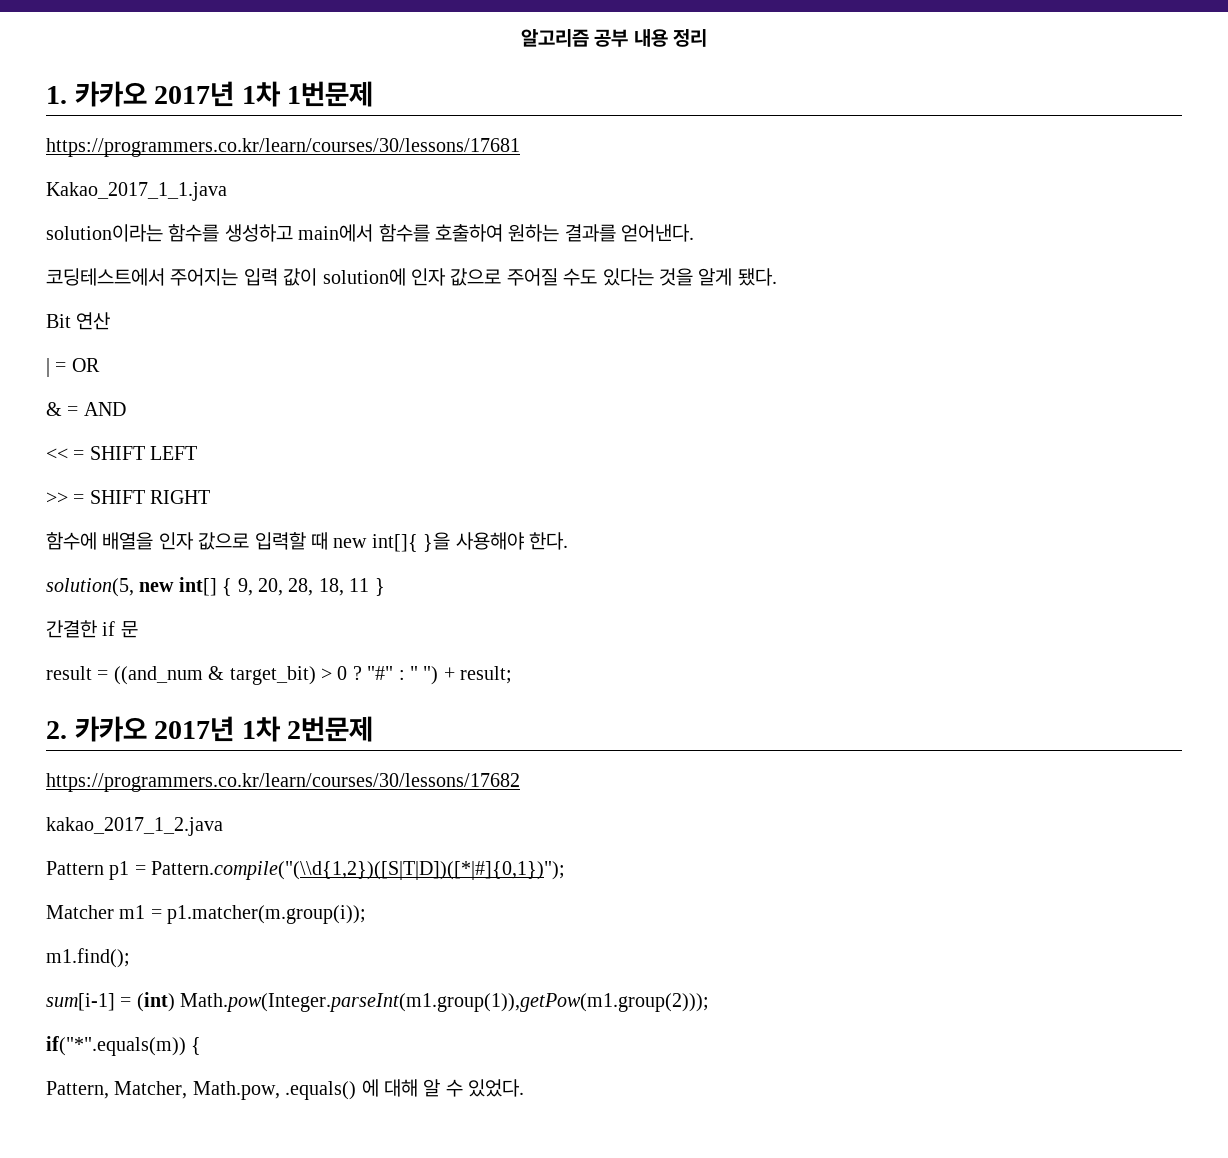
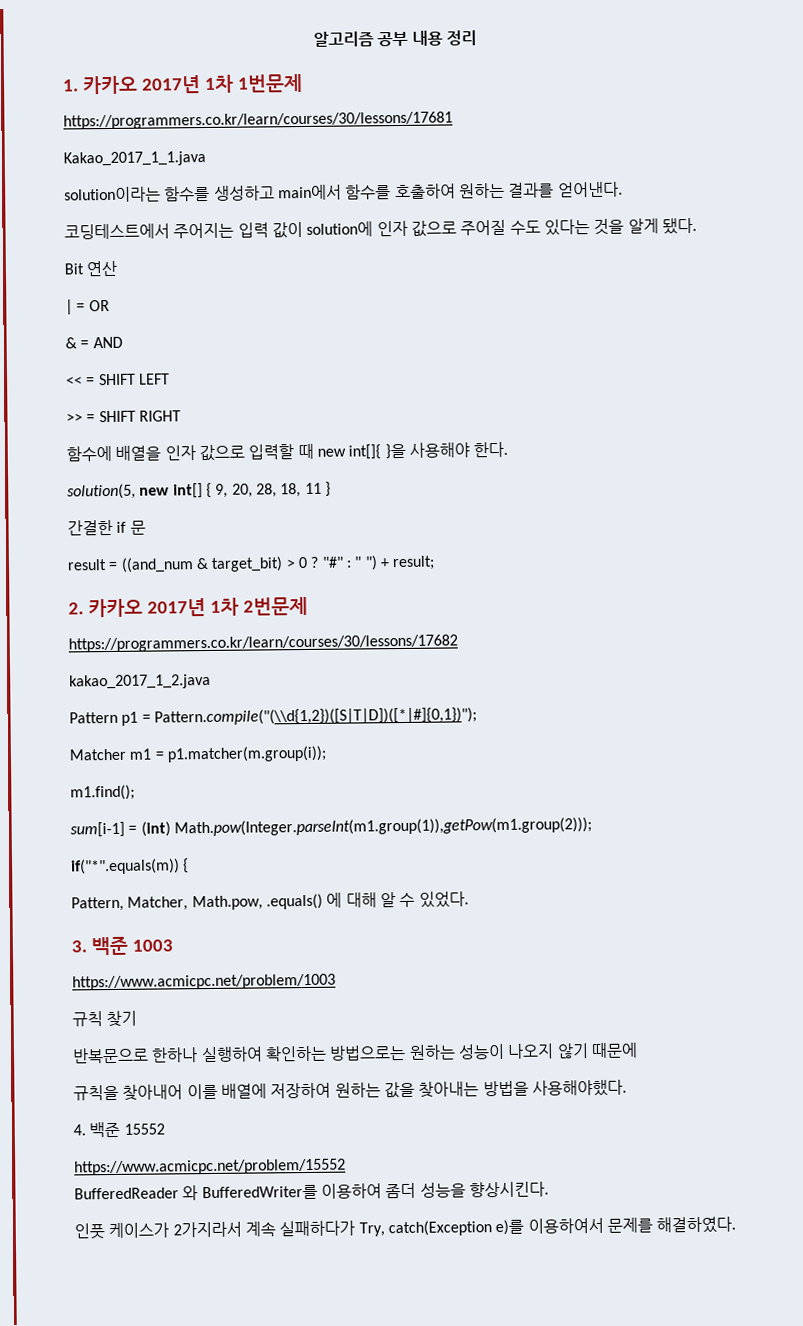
(525, 1088) none -> [71,936,173,956] [72,973,336,991] [72,1010,138,1028] [72,1042,638,1064] [73,1079,627,1101] [73,1121,165,1138] [74,1158,346,1176] [74,1181,549,1201] [74,1216,737,1240] // 3. 백준 1003 // https://www.acmicpc.net/problem/1003 // 규칙 찾기 // 반복문으로 한하나 실행하여 확인하는 방법으로는 원하는 성능이 나오지 않기 때문에 // 규칙을 찾아내어 이를 배열에 저장하여 원하는 값을 찾아내는 방법을 사용해야했다. // 4. 백준 15552 // https://www.acmicpc.net/problem/15552 // BufferedReader 와 BufferedWriter를 이용하여 좀더 성능을 향상시킨다. // 인풋 케이스가 2가지라서 계속 실패하다가 Try, catch(Exception e)를 이용하여서 문제를 해결하였다.

